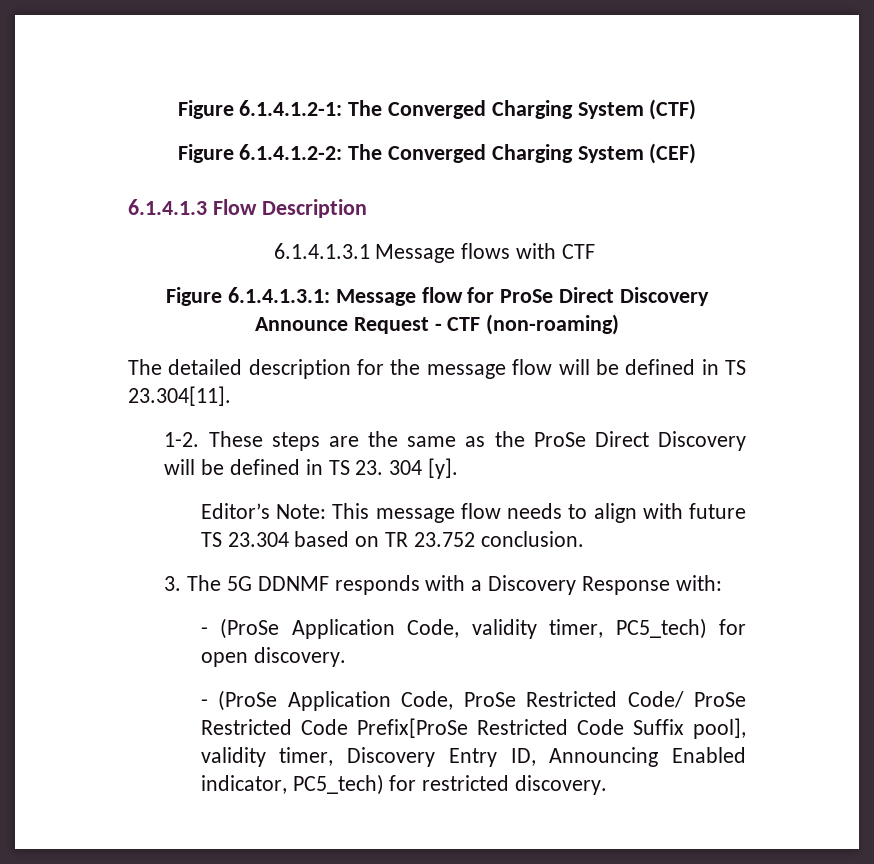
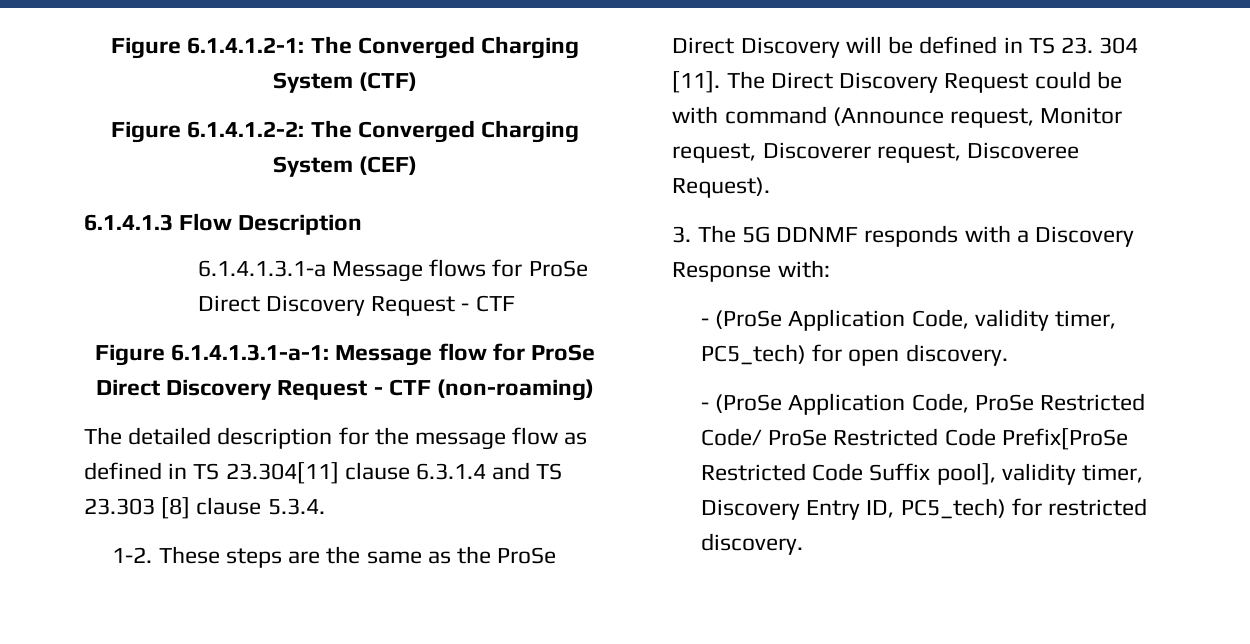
[273,243,370,259] 6.1.4.1.3.1 -> [197,260,326,277] 6.1.4.1.3.1-a
[515,243,556,259] with -> [492,259,588,277] [197,295,470,316] for ProSe Direct Discovery Request -
[227,287,330,303] 6.1.4.1.3.1: -> [171,344,330,361] 6.1.4.1.3.1-a-1:
[254,317,348,331] Announce -> (273, 389) none
[558,359,747,375] [128,386,231,406] will be defined in TS 23.304[11]. -> [564,432,588,445] [84,462,563,484] [84,497,325,519] as defined in TS 23.304[11] clause 6.3.1.4 and TS 23.303 [8] clause 5.3.4.
[428,458,459,479] [200,503,746,523] [200,531,584,547] [y]. // Editor’s Note: This message flow needs to align with future TS 23.304 based on TR 23.752 conclusion. -> [672,71,1122,93] [672,106,1123,128] [672,142,1080,163] [672,177,771,198] [11]. The Direct Discovery Request could be with command (Announce request, Monitor request, Discoverer request, Discoveree Request).
[549,747,746,767] [200,775,287,794] Announcing Enabled indicator, -> (895, 509) none

